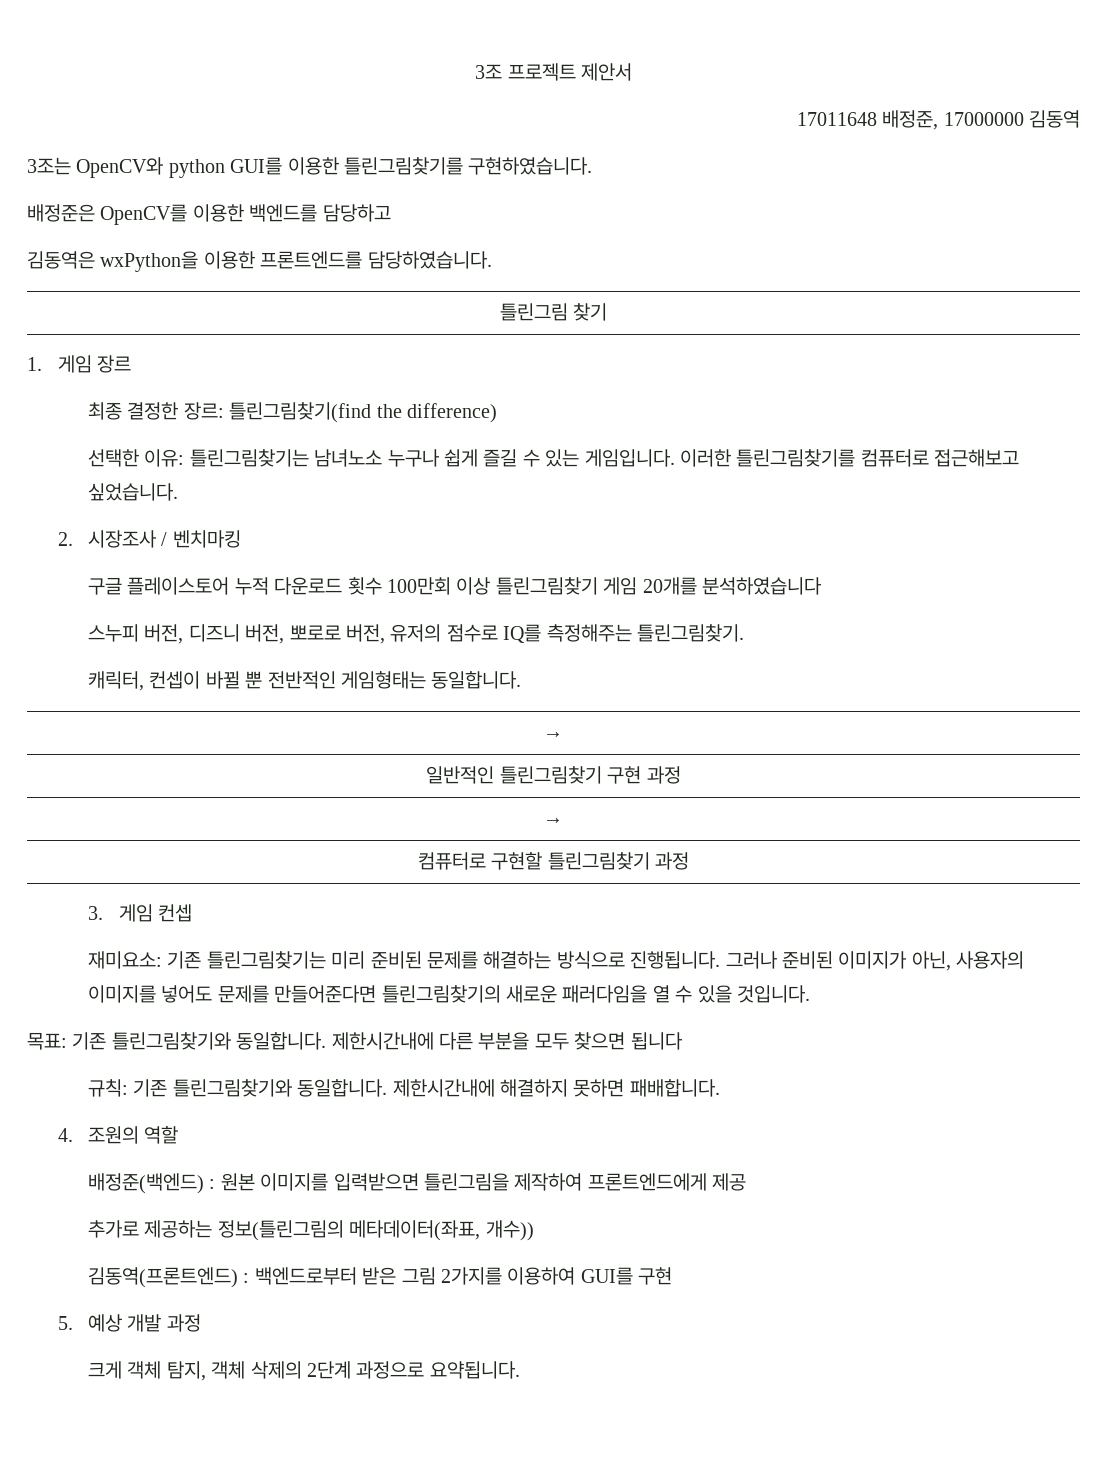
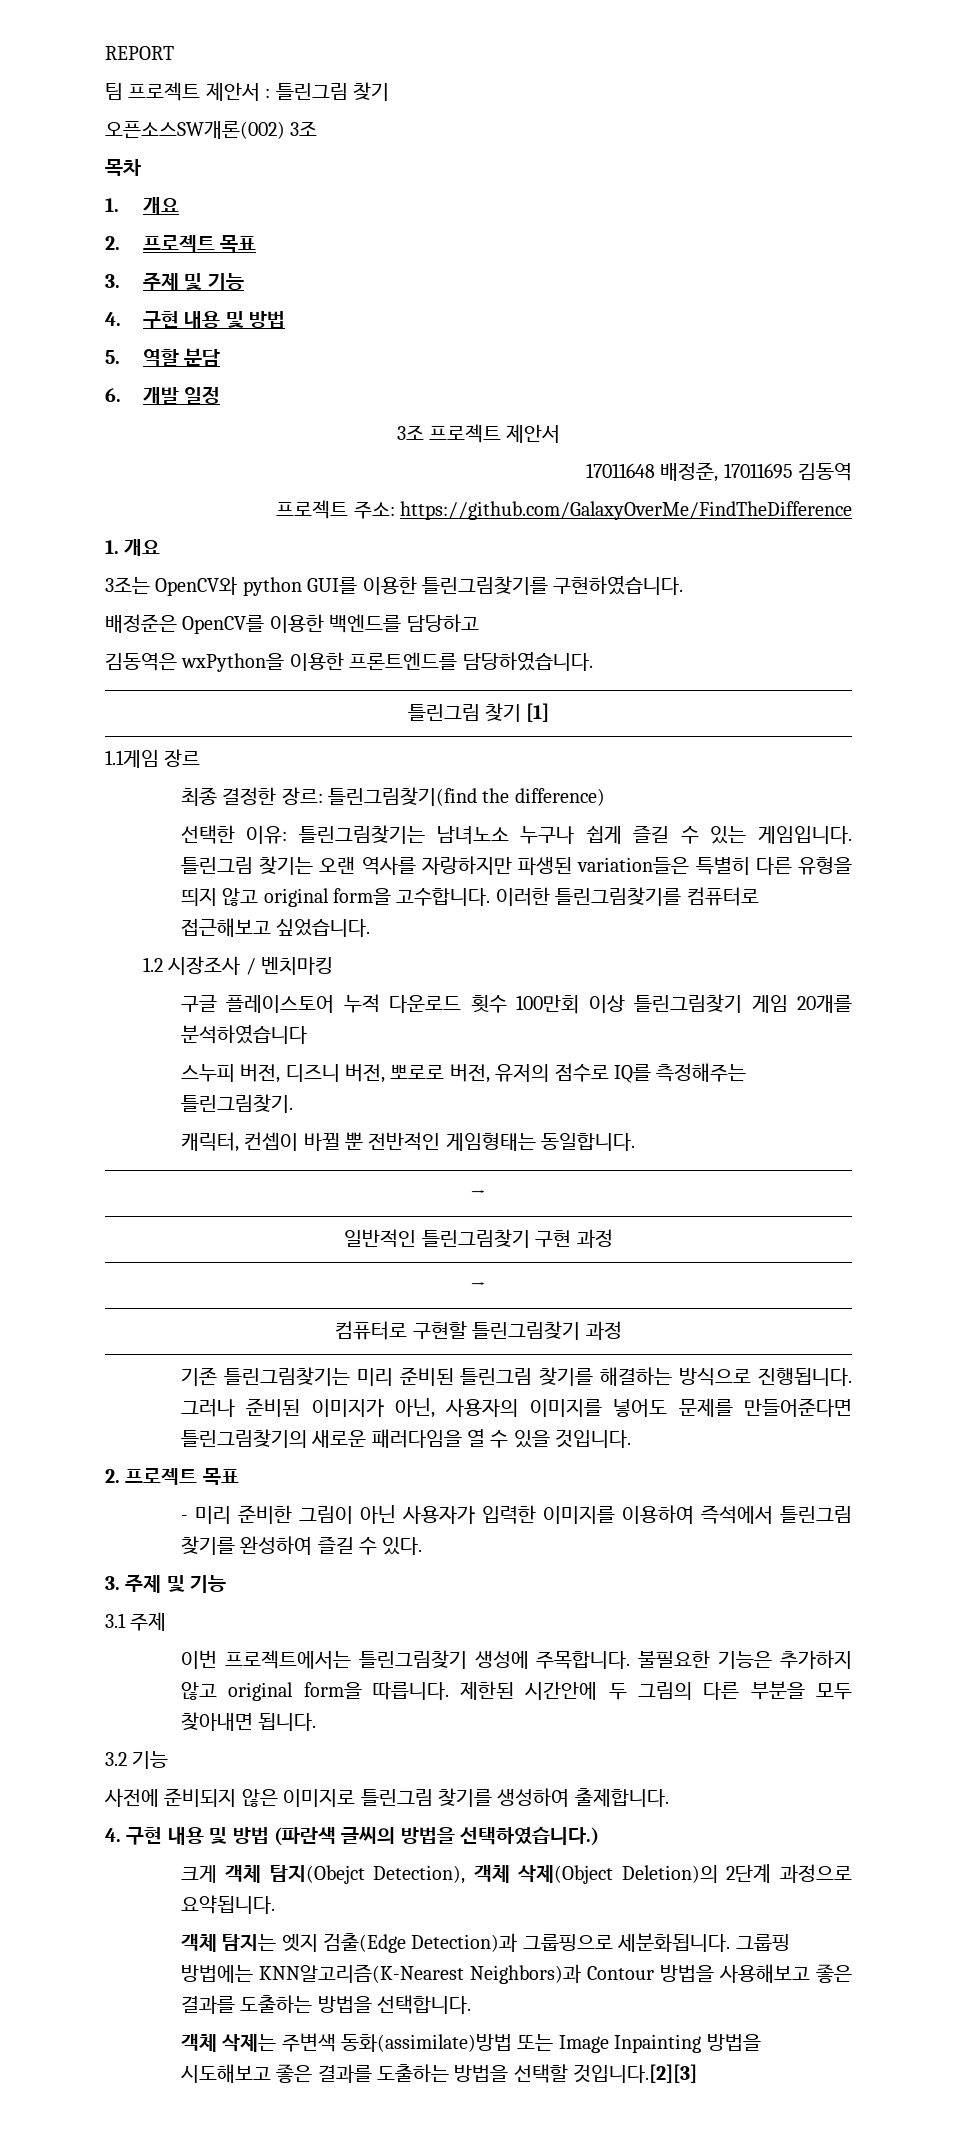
(475, 71) none -> [105,46,174,60] [105,82,389,101] [105,121,318,139] [105,159,141,176] [105,197,179,214] [105,235,257,252] [105,272,244,291] [105,311,286,329] [105,348,221,366] [105,386,221,404] REPORT // 팀 프로젝트 제안서 : 틀린그림 찾기 // 오픈소스SW개론(002) 3조 // 목차 // 1. 개요 // 2. 프로젝트 목표 // 3. 주제 및 기능 // 4. 구현 내용 및 방법 // 5. 역할 분담 // 6. 개발 일정 //
[943,112,1024,126] 17000000 -> [723,463,793,479] 17011695
(1080, 119) none -> [276,500,852,520] [105,539,161,556] // 프로젝트 주소: https://github.com/GalaxyOverMe/FindTheDifference // 1. 개요
[27,355,92,373] // 1. 게임 -> [526,703,550,722] [105,750,159,768] [1] // 1.1게임
(675, 458) none -> [180,856,852,876] [180,888,491,907] 틀린그림 찾기는 오랜 역사를 자랑하지만 파생된 variation들은 특별히 다른 유형을 띄지 않고 original form을 고수합니다.
[57,532,73,546] 2. -> [142,957,163,972] 1.2
[88,904,193,922] [88,951,163,969] 3. 게임 컨셉 // 재미요소: -> (622, 1330) none
[427,951,479,969] 문제를 -> [460,1367,594,1386] 틀린그림 찾기를
[27,1032,683,1050] [88,1079,720,1097] [57,1126,179,1144] [88,1173,747,1194] [88,1220,534,1241] [88,1267,673,1288] [57,1314,201,1332] [88,1361,520,1381] 목표: 기존 틀린그림찾기와 동일합니다. 제한시간내에 다른 부분을 모두 찾으면 됩니다 // 규칙: 기존 틀린그림찾기와 동일합니다. 제한시간내에 해결하지 못하면 패배합니다. // 4. 조원의 역할 // 배정준(백엔드) : 원본 이미지를 입력받으면 틀린그림을 제작하여 프론트엔드에게 제공 // 추가로 제공하는 정보(틀린그림의 메타데이터(좌표, 개수)) // 김동역(프론트엔드) : 백엔드로부터 받은 그림 2가지를 이용하여 GUI를 구현 // 5. 예상 개발 과정 // 크게 객체 탐지, 객체 삭제의 2단계 과정으로 요약됩니다. -> [105,1468,239,1485] [180,1505,852,1524] [180,1536,423,1555] [105,1574,227,1593] [105,1612,167,1631] [180,1650,852,1669] [180,1681,853,1701] [180,1712,317,1731] [105,1751,169,1769] [104,1788,669,1807] [105,1826,600,1846] [180,1864,852,1884] [180,1895,275,1914] [180,1933,790,1953] [180,1964,853,1984] [180,1995,472,2014] [180,2033,761,2053] [180,2064,698,2083] 2. 프로젝트 목표 // - 미리 준비한 그림이 아닌 사용자가 입력한 이미지를 이용하여 즉석에서 틀린그림 찾기를 완성하여 즐길 수 있다. // 3. 주제 및 기능 // 3.1 주제 // 이번 프로젝트에서는 틀린그림찾기 생성에 주목합니다. 불필요한 기능은 추가하지 않고 original form을 따릅니다. 제한된 시간안에 두 그림의 다른 부분을 모두 찾아내면 됩니다. // 3.2 기능 // 사전에 준비되지 않은 이미지로 틀린그림 찾기를 생성하여 출제합니다. // 4. 구현 내용 및 방법 (파란색 글씨의 방법을 선택하였습니다.) // 크게 객체 탐지(Obejct Detection), 객체 삭제(Object Deletion)의 2단계 과정으로 요약됩니다. // 객체 탐지는 엣지 검출(Edge Detection)과 그룹핑으로 세분화됩니다. 그룹핑 방법에는 KNN알고리즘(K-Nearest Neighbors)과 Contour 방법을 사용해보고 좋은 결과를 도출하는 방법을 선택합니다. // 객체 삭제는 주변색 동화(assimilate)방법 또는 Image Inpainting 방법을 시도해보고 좋은 결과를 도출하는 방법을 선택할 것입니다.[2][3]

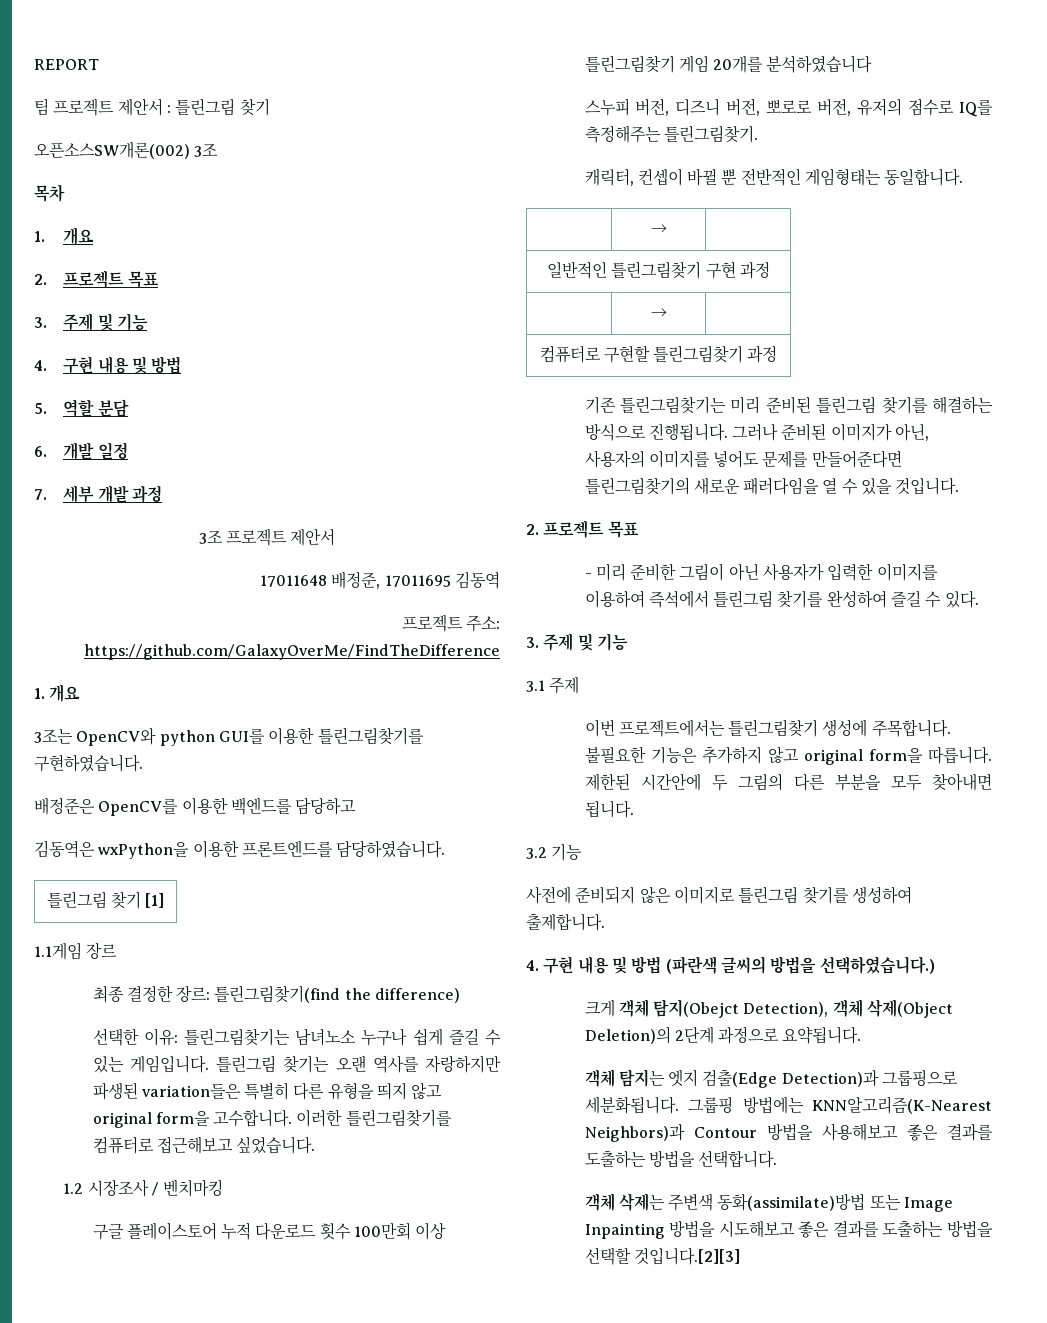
(221, 395) none -> [34,485,162,503] // 7. 세부 개발 과정

